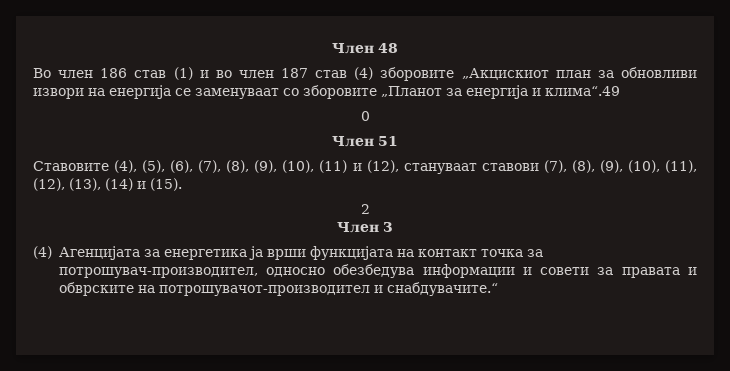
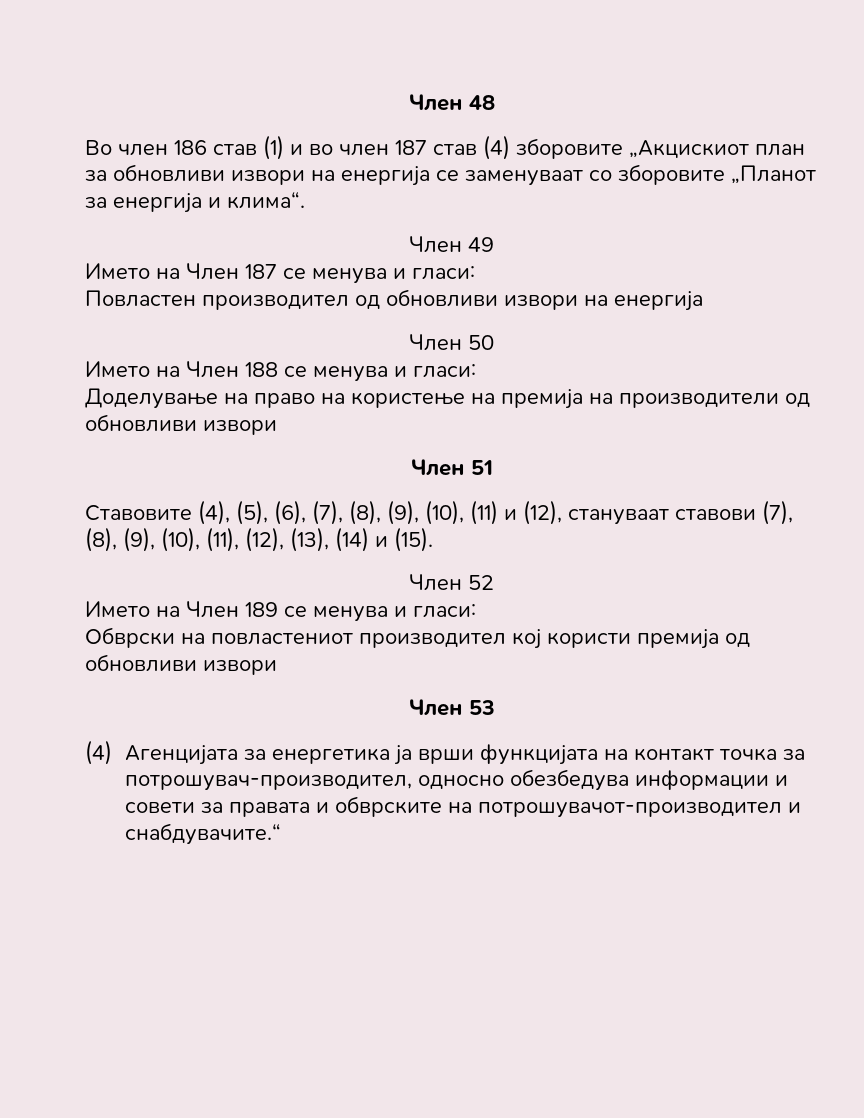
[545,86,620,96] [360,111,370,121] клима“.49 // 0 -> [227,191,305,209] [409,236,494,253] [85,263,475,284] [85,289,703,311] [409,334,494,351] [85,361,476,382] [85,388,810,409] [85,414,277,435] клима“. // Член 49 // Името на Член 187 се менува и гласи: // Повластен производител од обновливи извори на енергија // Член 50 // Името на Член 188 се менува и гласи: // Доделување на право на користење на премија на производители од обновливи извори
[360,204,370,214] [337,222,393,233] 2 // Член 3 -> [409,574,494,591] [85,601,476,622] [85,627,750,649] [85,654,277,675] [408,699,495,716] Член 52 // Името на Член 189 се менува и гласи: // Обврски на повластениот производител кој користи премија од обновливи извори // Член 53

